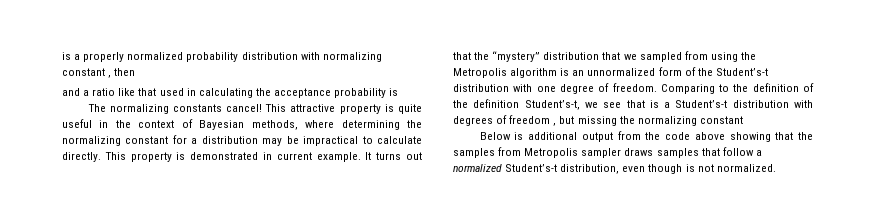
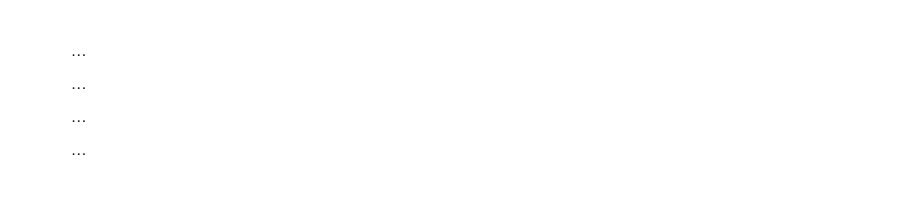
[62,52,382,62] [62,68,136,78] [62,88,399,98] [87,104,422,114] [62,119,422,130] [62,135,423,146] [62,152,423,162] [453,51,756,62] [453,67,768,78] [453,83,814,94] [453,99,814,110] [453,115,743,126] [479,131,813,142] [453,147,762,158] [453,164,776,174] is a properly normalized probability distribution with normalizing constant , then // and a ratio like that used in calculating the acceptance probability is // The normalizing constants cancel! This attractive property is quite useful in the context of Bayesian methods, where determining the normalizing constant for a distribution may be impractical to calculate directly. This property is demonstrated in current example. It turns out that the “mystery” distribution that we sampled from using the Metropolis algorithm is an unnormalized form of the Student’s-t distribution with one degree of freedom. Comparing to the definition of the definition Student’s-t, we see that is a Student’s-t distribution with degrees of freedom , but missing the normalizing constant // Below is additional output from the code above showing that the samples from Metropolis sampler draws samples that follow a normalized Student’s-t distribution, even though is not normalized. -> [71,54,87,56] [71,87,87,89] [71,120,87,122] [71,153,87,155] … // … // … // …

